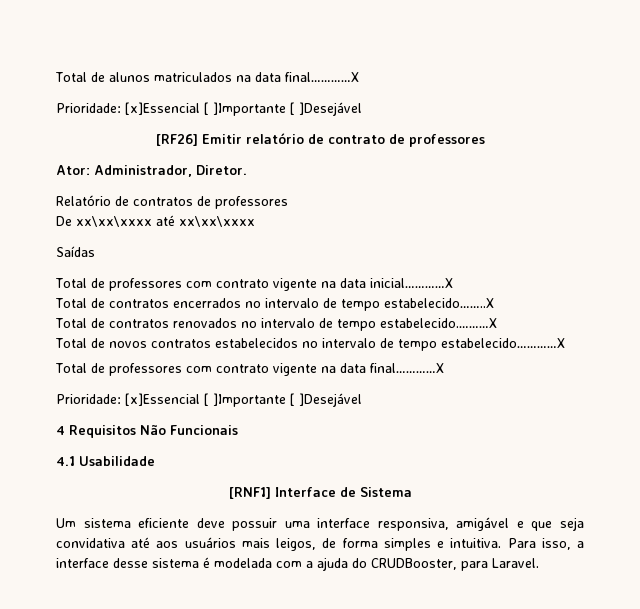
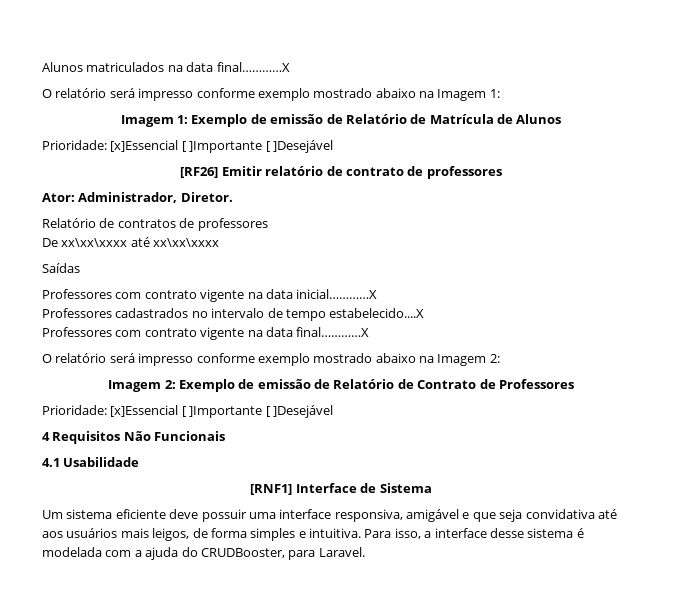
[55,72,150,82] Total de alunos -> [42,62,83,72] Alunos
(359, 77) none -> [42,88,500,101] [120,114,562,127] // O relatório será impresso conforme exemplo mostrado abaixo na Imagem 1: // Imagem 1: Exemplo de emissão de Relatório de Matrícula de Alunos
[55,278,182,291] Total de professores -> [42,289,112,299] Professores
[55,298,494,311] [55,318,497,331] [55,338,565,351] [55,363,182,376] Total de contratos encerrados no intervalo de tempo estabelecido……..X // Total de contratos renovados no intervalo de tempo estabelecido.………X // Total de novos contratos estabelecidos no intervalo de tempo estabelecido…………X // Total de professores -> [42,308,425,321] [42,327,112,337] Professores cadastrados no intervalo de tempo estabelecido....X // Professores
(444, 368) none -> [42,353,500,366] [108,379,574,392] // O relatório será impresso conforme exemplo mostrado abaixo na Imagem 2: // Imagem 2: Exemplo de emissão de Relatório de Contrato de Professores

